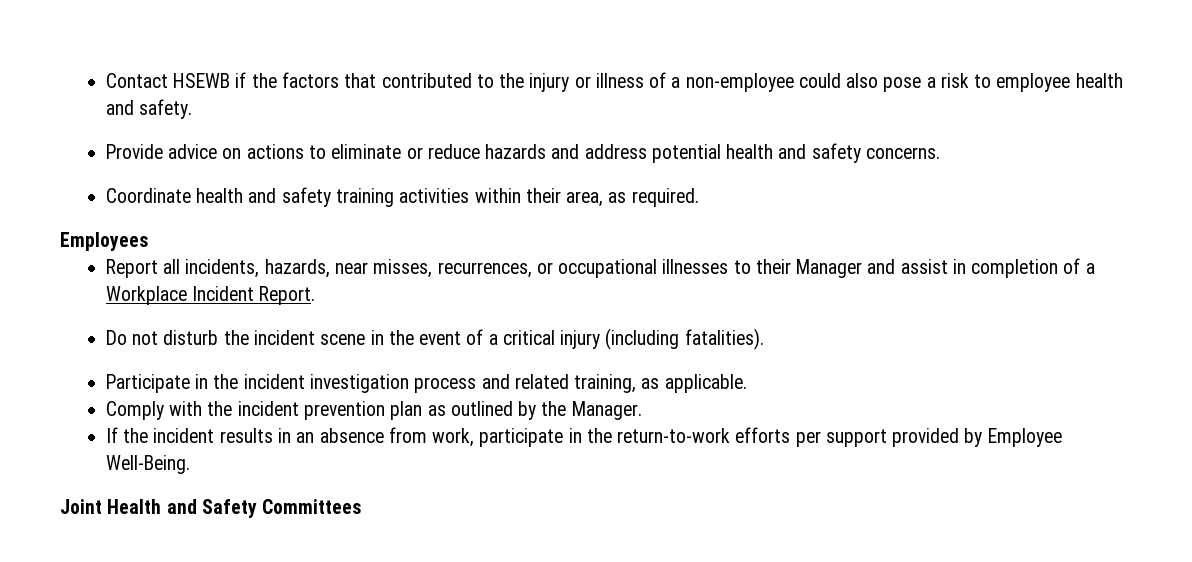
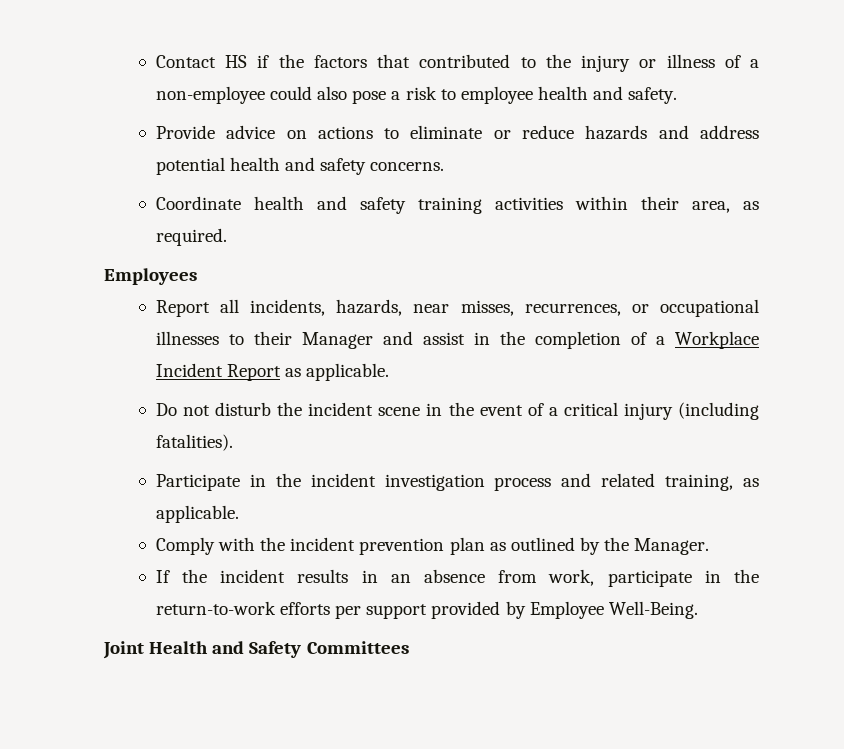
[173,73,231,88] HSEWB -> [225,55,248,68] HS
(966, 266) none -> [499,331,525,345] the
[259,286,316,305] Report. -> [227,363,390,381] Report as applicable.

